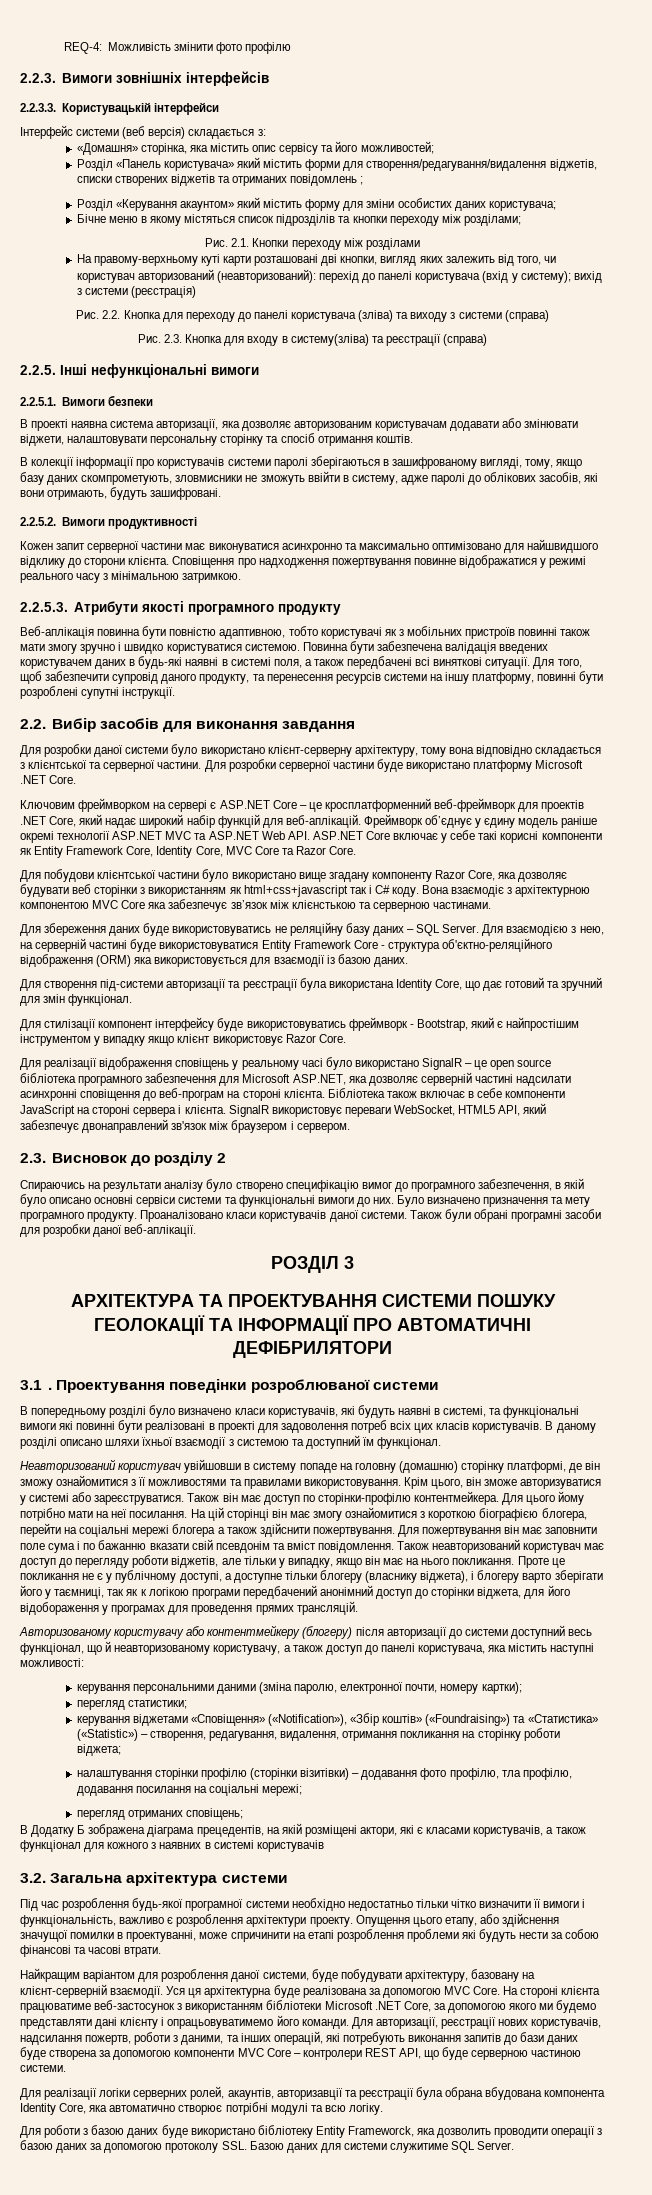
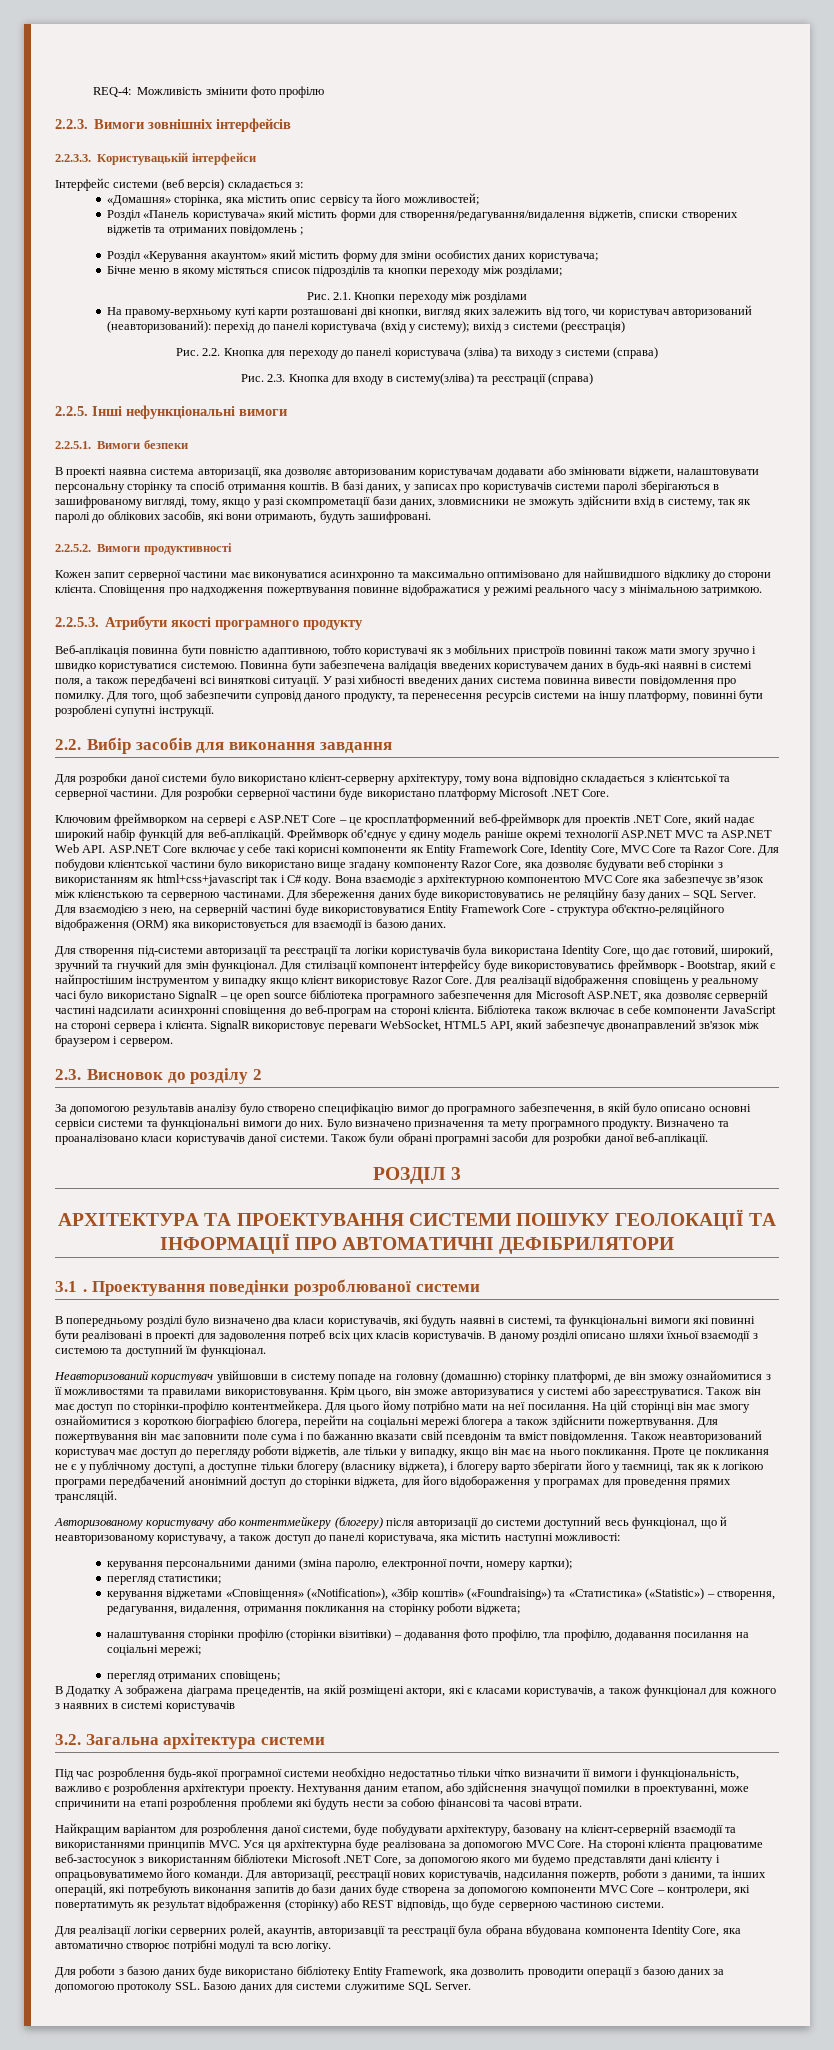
[20,457,135,469] // В колекції інформації -> [331,481,458,493] В базі даних, у записах
[20,471,428,485] базу даних скомпрометують, зловмисники не зможуть ввійти в систему, адже -> [253,495,752,508] у разі скомпрометації бази даних, зловмисники не зможуть здійснити вхід в систему, так як
(531, 663) none -> [322,675,736,687] [55,693,104,702] У разі хибності введених даних система повинна вивести повідомлення про помилку.
(357, 850) // -> (755, 849) none
(492, 905) // -> (284, 895) none
(298, 985) none -> [340,946,460,957] та логіки користувачів
[505,977,603,991] готовий та зручний -> [672,944,773,957] [55,959,161,972] готовий, широкий, зручний та гнучкий
(133, 1000) // -> (277, 966) none
(346, 1038) // -> (472, 980) none
[20,1180,162,1192] Спираючись на результати -> [55,1104,194,1115] За допомогою результавів
[140,1210,224,1222] Проаналізовано -> [656,1119,729,1127] [55,1134,138,1145] Визначено та проаналізовано
(232, 1411) none -> [271,1318,290,1327] два
[77,1825,86,1834] Б -> [113,1686,123,1694] A
[355,1915,477,1927] Опущення цього етапу, -> [296,1784,443,1795] Нехтування даним етапом,
[110,1986,164,1998] взаємодії. -> [673,1825,736,1836] [55,1840,240,1851] взаємодії та використаннями принципів MVC.
[302,2048,422,2060] контролери REST API, -> [667,1885,751,1896] [55,1899,449,1911] контролери, які повертатимуть як результат відображення (сторінку) або REST відповідь,
[347,2126,414,2137] Frameworck, -> [385,1966,447,1978] Framework,

